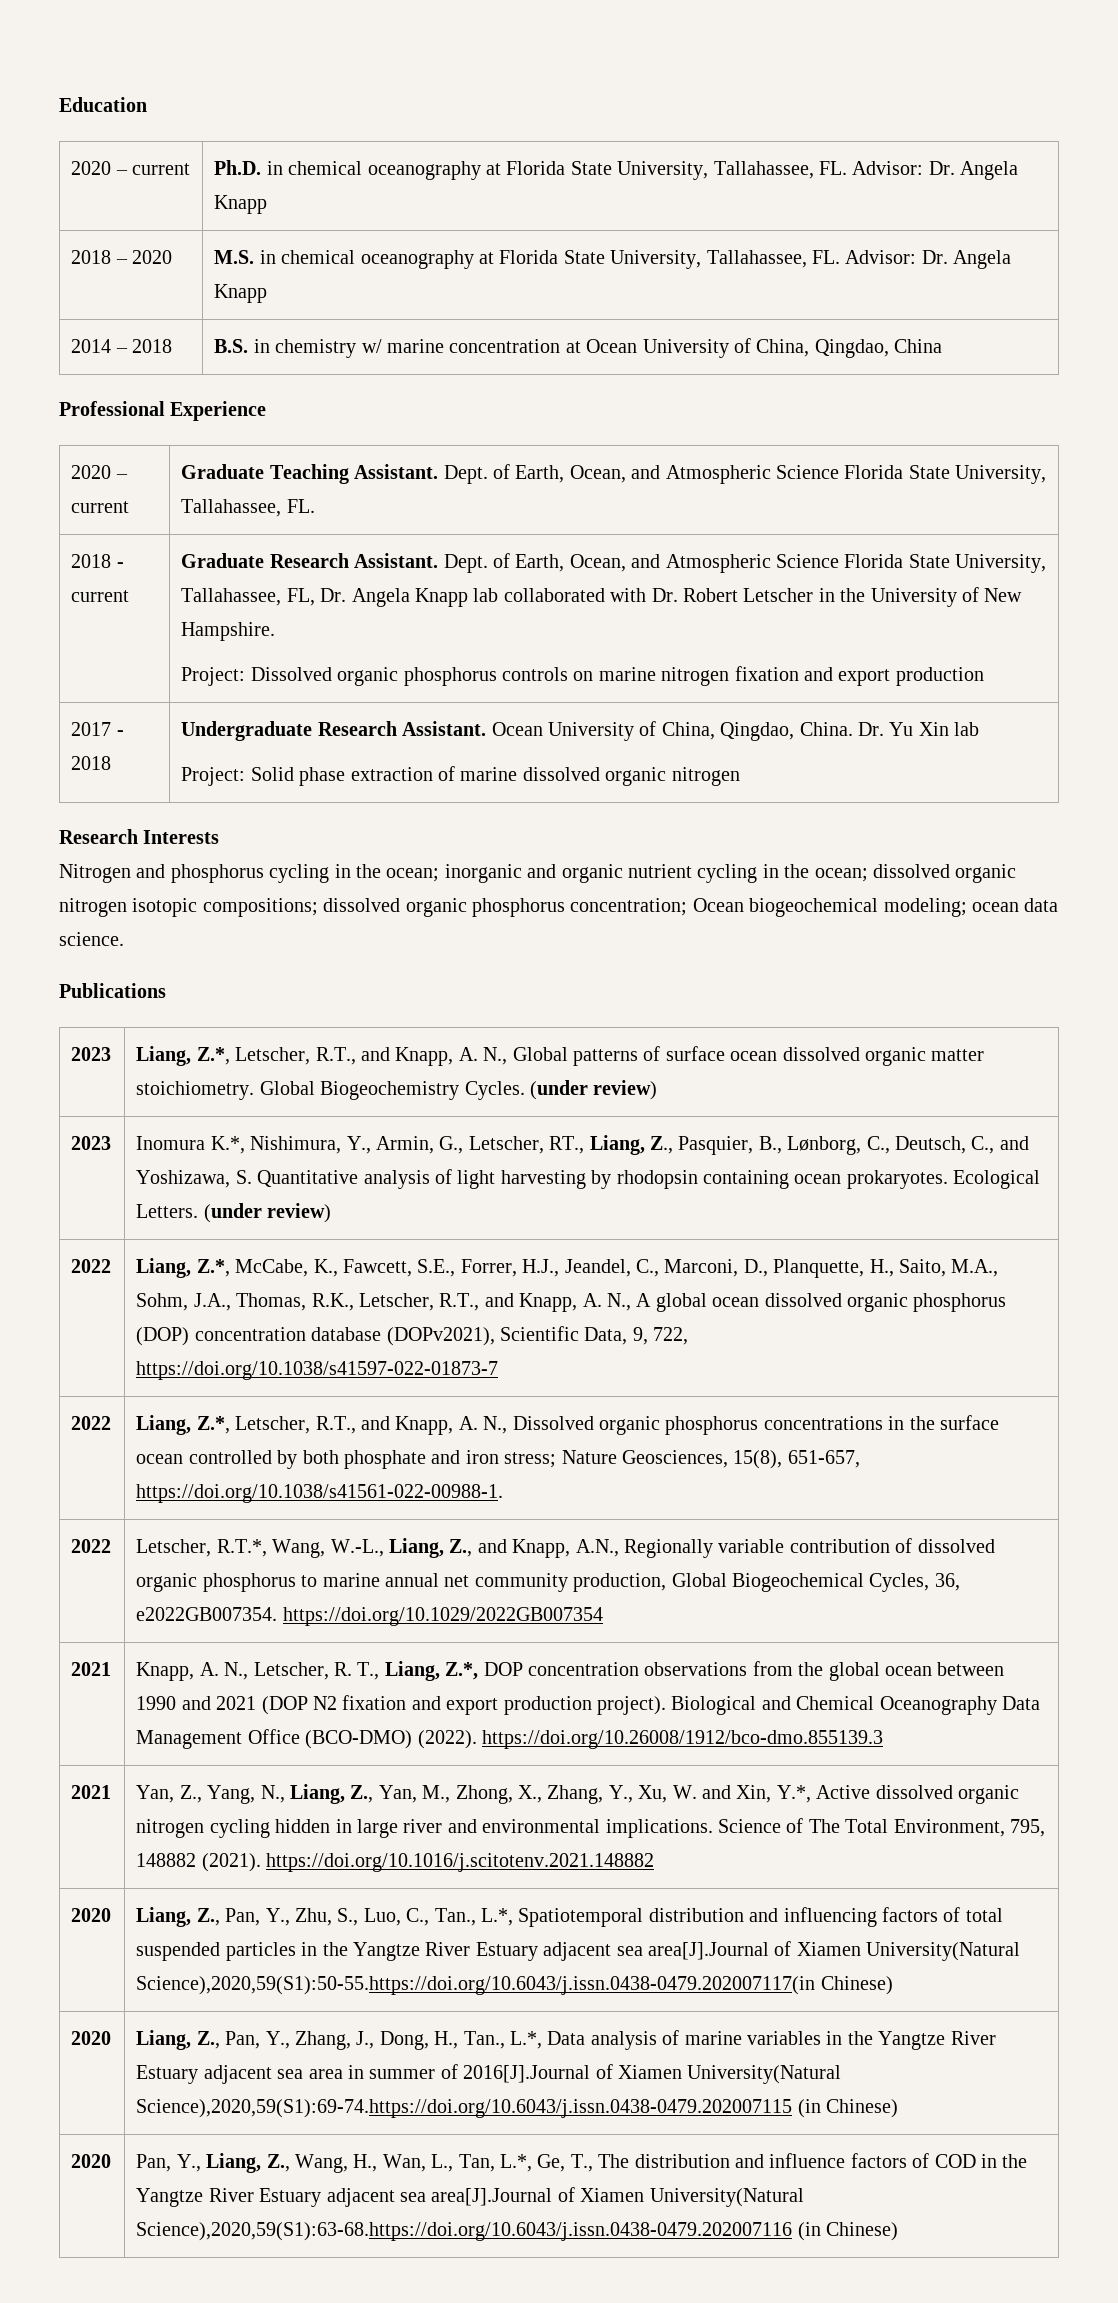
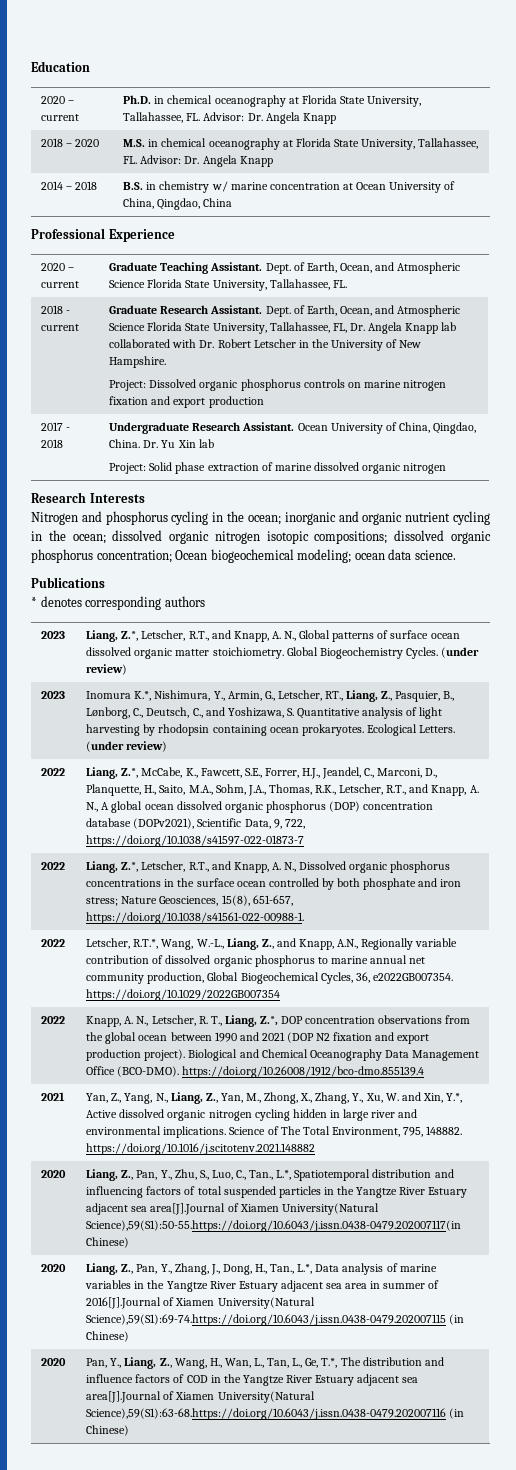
(166, 990) none -> [31,596,205,610] // * denotes corresponding authors
[71,1662,112,1676] 2021 -> [41,1016,66,1024] 2022
[305,1730,883,1749] (BCO-DMO) (2022). https://doi.org/10.26008/1912/bco-dmo.855139.3 -> [117,1066,425,1078] (BCO-DMO). https://doi.org/10.26008/1912/bco-dmo.855139.4
[136,1853,261,1872] 148882 (2021). -> [426,1126,463,1135] 148882.
[136,1976,816,1995] Science),2020,59(S1):50-55.https://doi.org/10.6043/j.issn.0438-0479.202007117(in -> [86,1220,462,1232] Science),59(S1):50-55.https://doi.org/10.6043/j.issn.0438-0479.202007117(in
[136,2099,793,2118] Science),2020,59(S1):69-74.https://doi.org/10.6043/j.issn.0438-0479.202007115 -> [86,1314,447,1326] Science),59(S1):69-74.https://doi.org/10.6043/j.issn.0438-0479.202007115
[499,2154,593,2172] L.*, Ge, T., -> [292,1358,338,1368] L., Ge, T.*,
[136,2222,793,2241] Science),2020,59(S1):63-68.https://doi.org/10.6043/j.issn.0438-0479.202007116 -> [86,1408,447,1420] Science),59(S1):63-68.https://doi.org/10.6043/j.issn.0438-0479.202007116

